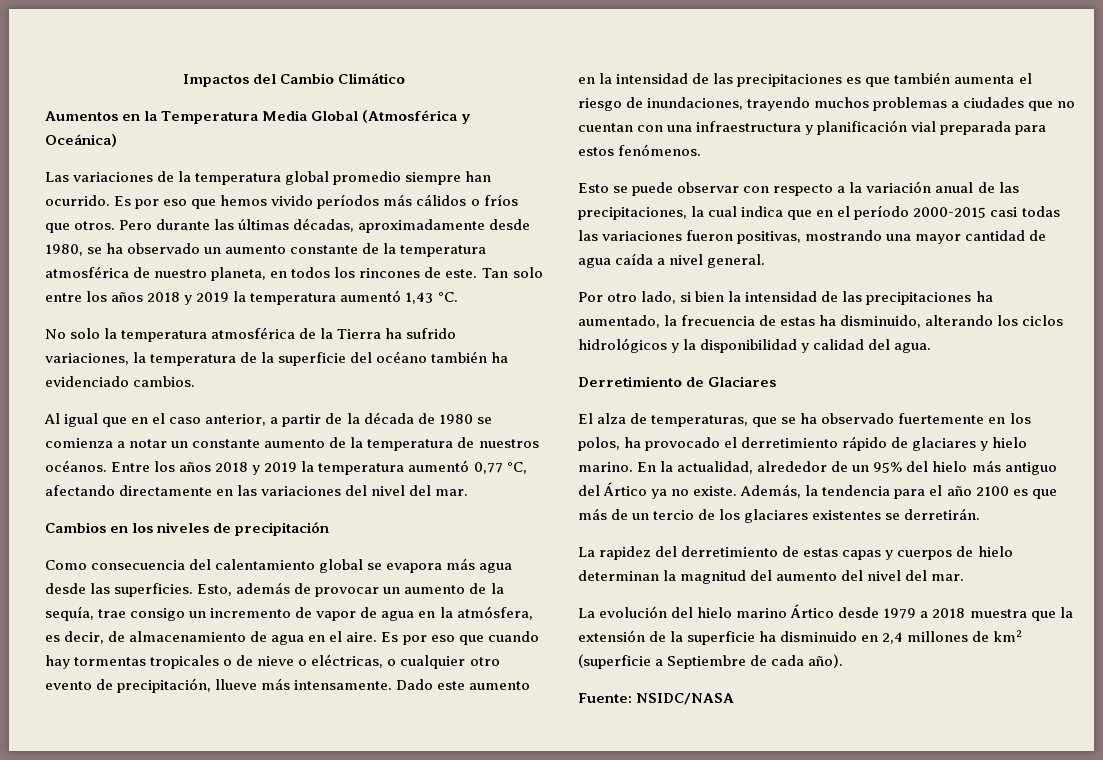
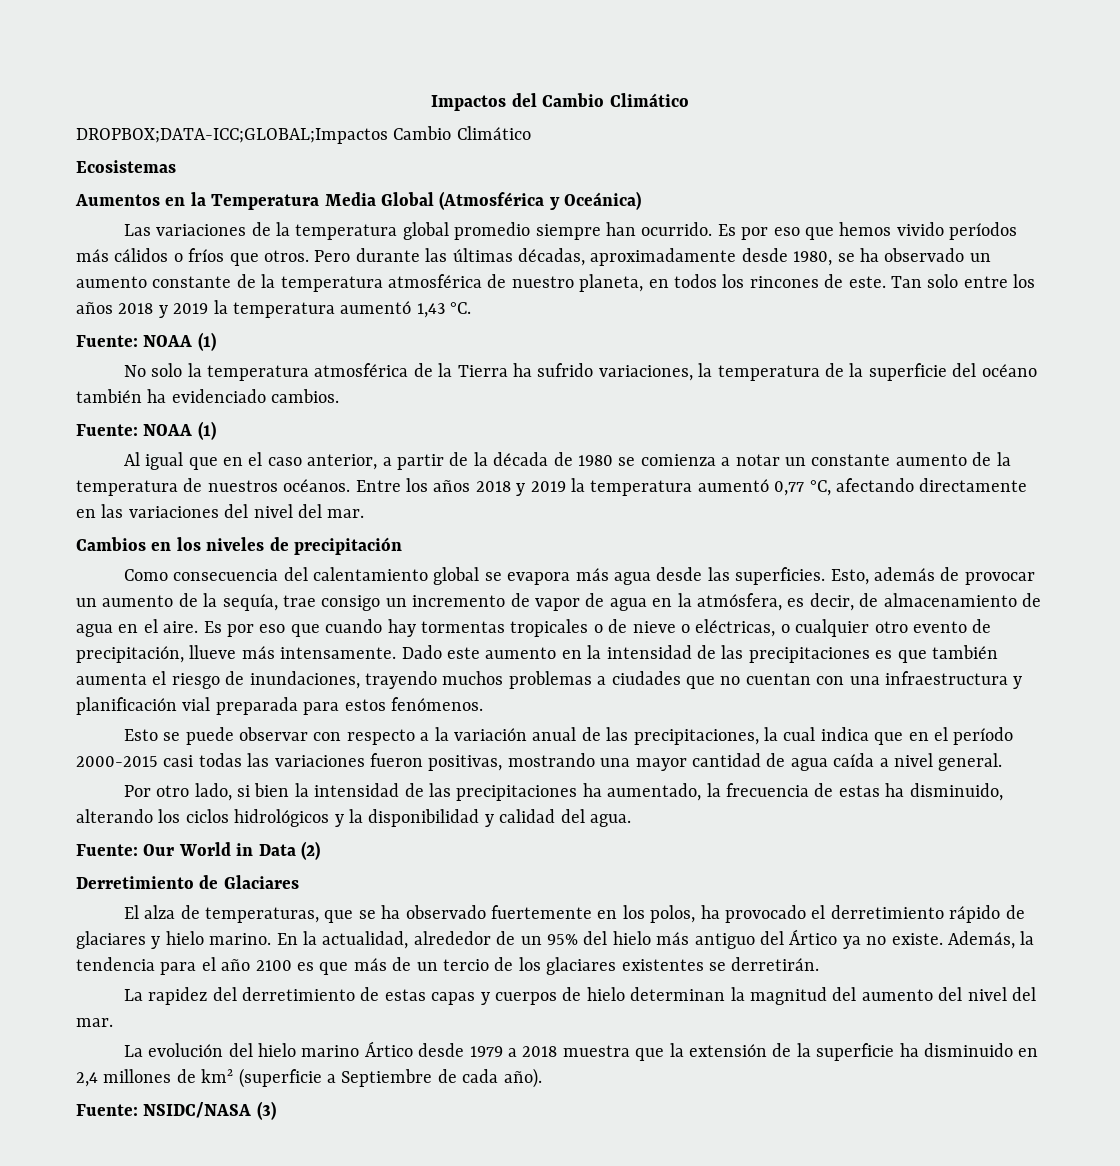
(406, 78) none -> [76,126,531,144] [76,160,176,173] // DROPBOX;DATA-ICC;GLOBAL;Impactos Cambio Climático // Ecosistemas
(458, 297) none -> [76,332,216,351] // Fuente: NOAA (1)
(196, 381) none -> [76,421,216,440] // Fuente: NOAA (1)
(932, 348) none -> [76,841,320,860] // Fuente: Our World in Data (2)
(735, 699) none -> [256,1101,276,1120] (3)

